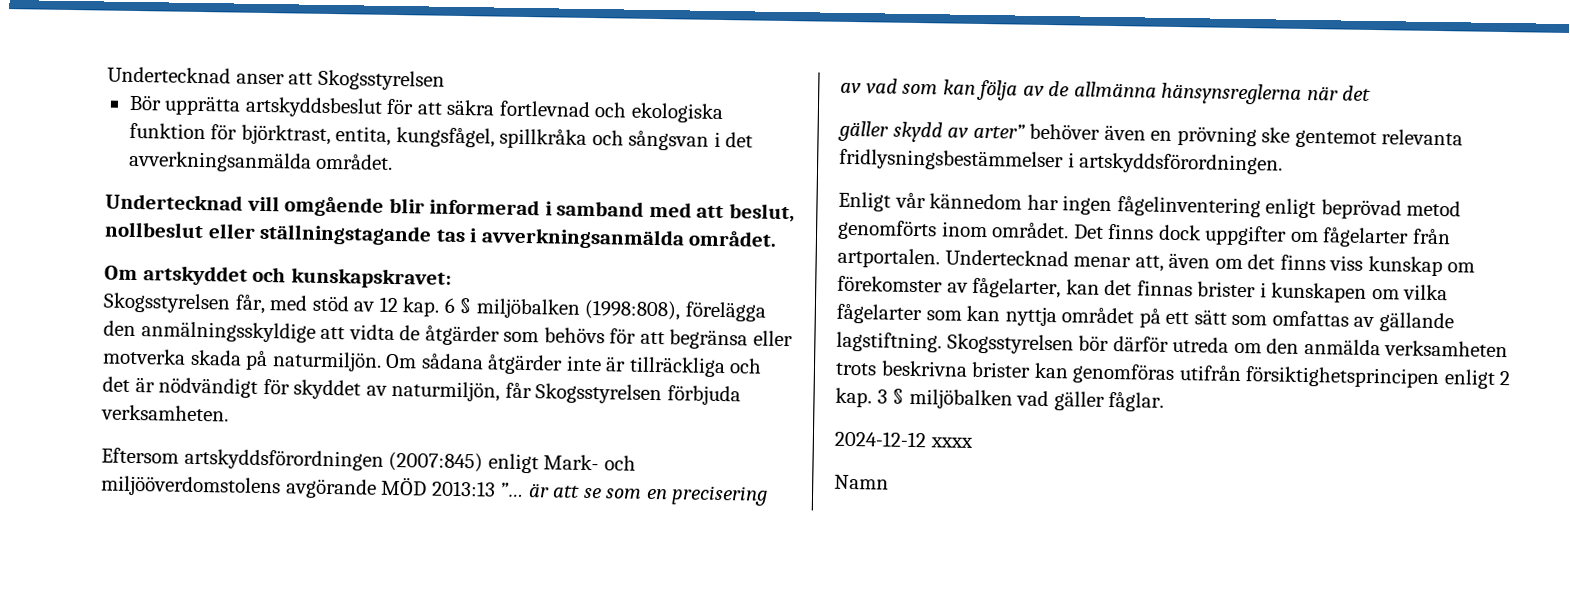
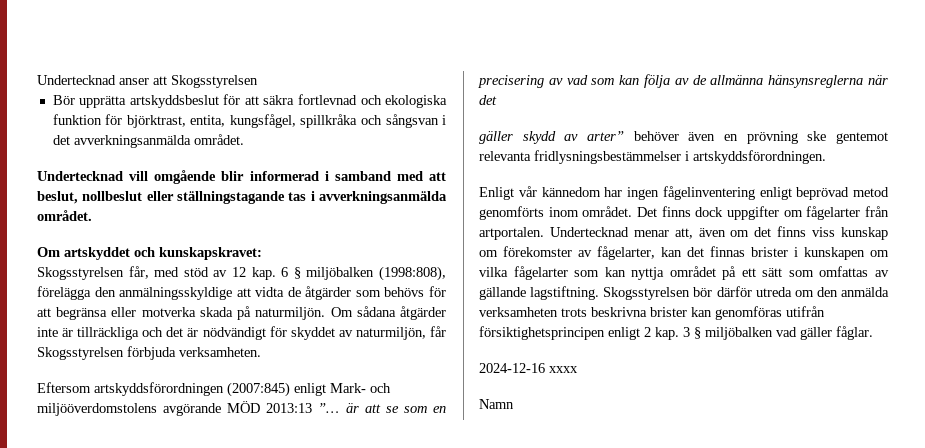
[834,430,927,448] 2024-12-12 -> [479,363,545,373] 2024-12-16

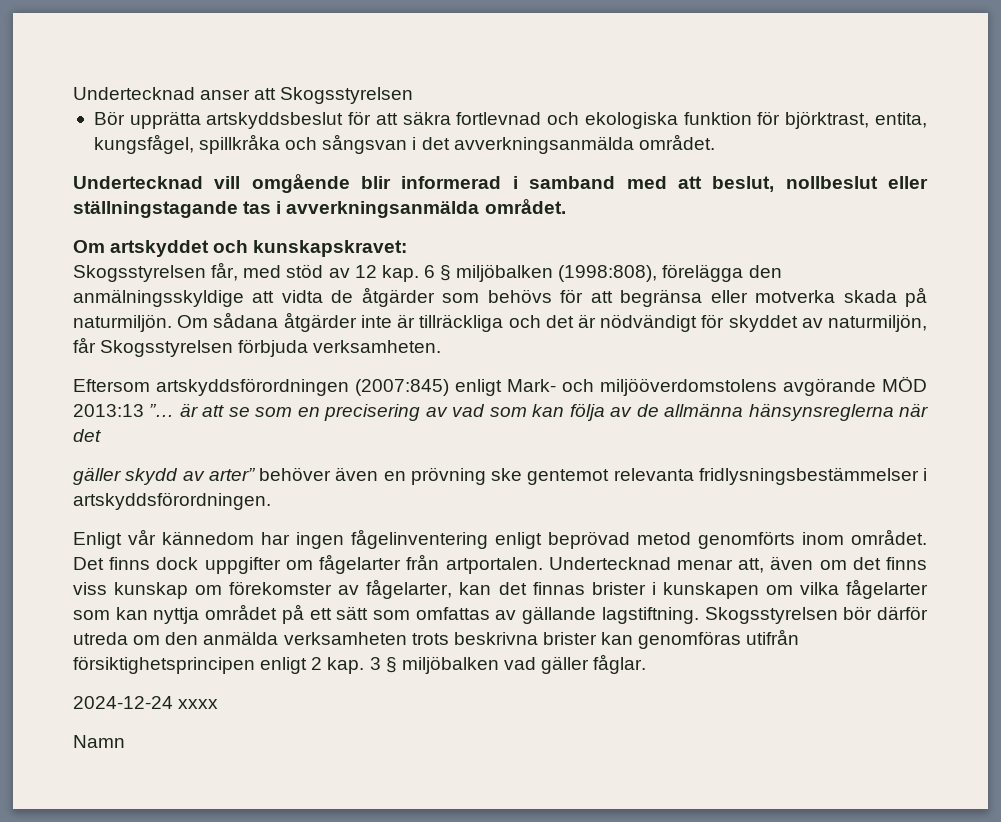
[479,363,545,373] 2024-12-16 -> [73,696,173,709] 2024-12-24

